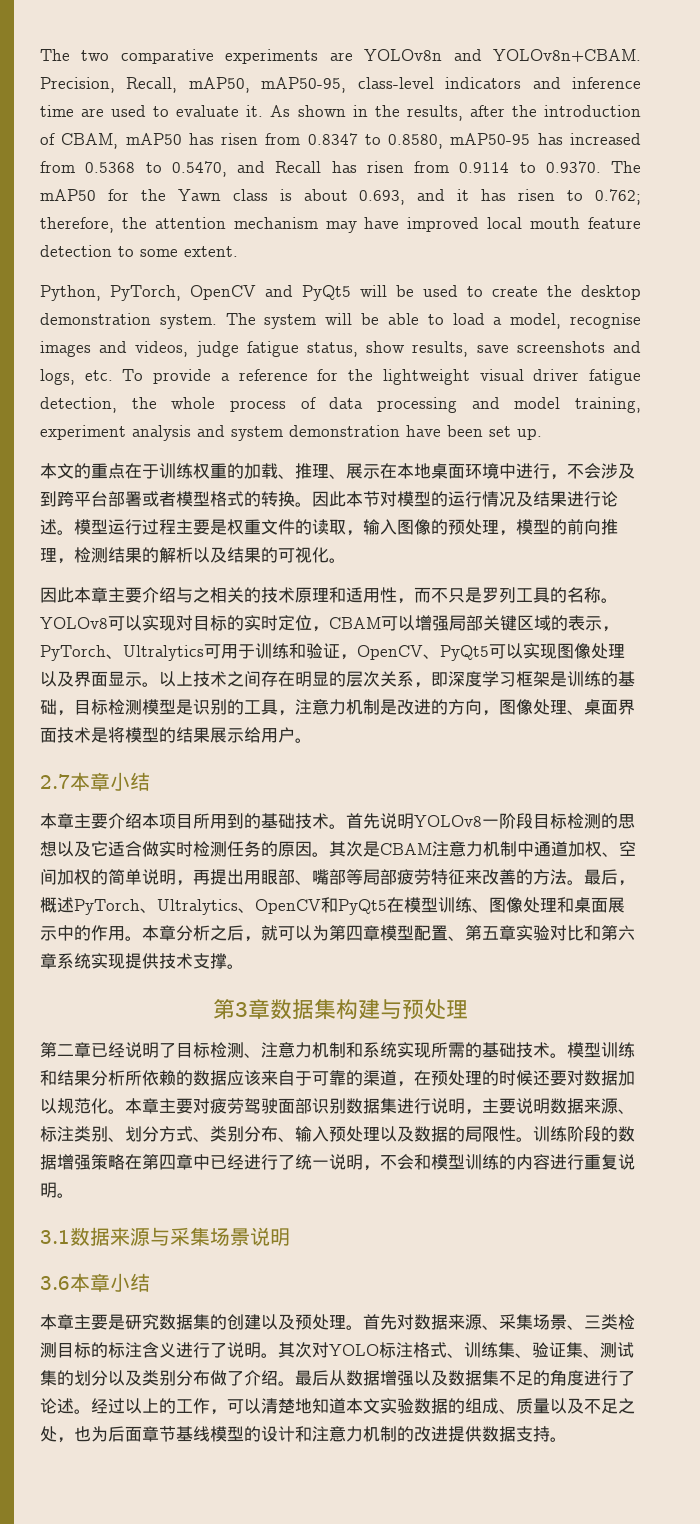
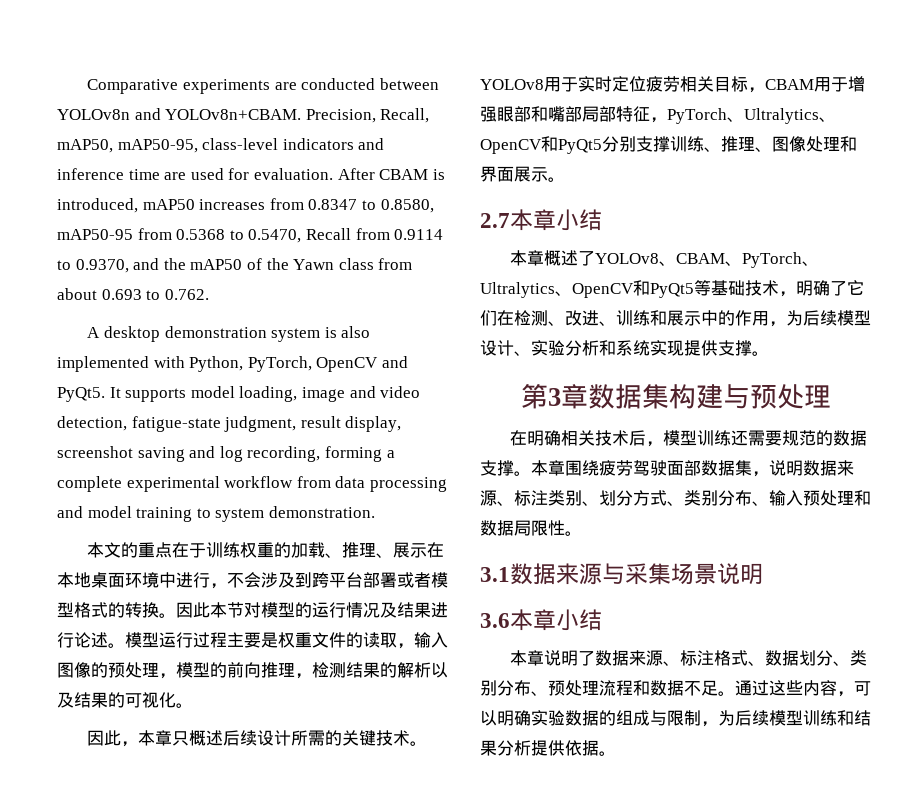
[40,49,353,64] The two comparative experiments are -> [87,78,439,94] Comparative experiments are conducted between
[153,105,641,121] [40,133,259,149] to evaluate it. As shown in the results, after the introduction of CBAM, mAP50 has risen -> [228,168,445,180] [57,198,266,213] for evaluation. After CBAM is introduced, mAP50 increases
[537,133,641,145] has increased -> (133, 234) none
[237,161,641,173] [40,189,641,205] [40,217,642,233] [40,245,238,257] [40,285,641,301] [40,313,641,329] [40,341,641,357] [40,369,642,385] [40,397,642,413] [40,425,542,441] and Recall has risen from 0.9114 to 0.9370. The mAP50 for the Yawn class is about 0.693, and it has risen to 0.762; therefore, the attention mechanism may have improved local mouth feature detection to some extent. // Python, PyTorch, OpenCV and PyQt5 will be used to create the desktop demonstration system. The system will be able to load a model, recognise images and videos, judge fatigue status, show results, save screenshots and logs, etc. To provide a reference for the lightweight visual driver fatigue detection, the whole process of data processing and model training, experiment analysis and system demonstration have been set up. -> [305,228,444,240] [57,258,413,273] [57,288,209,300] [87,326,371,342] [57,356,408,372] [57,386,421,402] [57,416,402,432] [57,446,395,462] [57,476,447,492] [57,506,375,522] Recall from 0.9114 to 0.9370, and the mAP50 of the Yawn class from about 0.693 to 0.762. // A desktop demonstration system is also implemented with Python, PyTorch, OpenCV and PyQt5. It supports model loading, image and video detection, fatigue-state judgment, result display, screenshot saving and log recording, forming a complete experimental workflow from data processing and model training to system demonstration.
[74,587,618,604] [40,615,619,632] [40,643,625,661] [40,671,635,688] [40,699,635,716] [40,727,295,743] 本章主要介绍与之相关的技术原理和适用性，而不只是罗列工具的名称。YOLOv8可以实现对目标的实时定位，CBAM可以增强局部关键区域的表示，PyTorch、Ultralytics可用于训练和验证，OpenCV、PyQt5可以实现图像处理以及界面显示。以上技术之间存在明显的层次关系，即深度学习框架是训练的基础，目标检测模型是识别的工具，注意力机制是改进的方向，图像处理、桌面界面技术是将模型的结果展示给用户 -> [121,730,428,747] [480,76,865,93] [480,106,836,124] [480,136,857,154] [480,166,548,182] ，本章只概述后续设计所需的关键技术。YOLOv8用于实时定位疲劳相关目标，CBAM用于增强眼部和嘴部局部特征，PyTorch、Ultralytics、OpenCV和PyQt5分别支撑训练、推理、图像处理和界面展示
[74,813,635,829] [40,841,636,857] [40,869,635,886] [40,897,625,915] [40,925,635,942] [40,953,57,969] 主要介绍本项目所用到的基础技术。首先说明YOLOv8一阶段目标检测的思想以及它适合做实时检测任务的原因。其次是CBAM注意力机制中通道加权、空间加权的简单说明，再提出用眼部、嘴部等局部疲劳特征来改善的方法。最后，概述PyTorch、Ultralytics、OpenCV和PyQt5在模型训练、图像处理和桌面展示中的作用。本章分析之后，就可以为第四章模型配置、第五章实验对比和第六章 -> [544,250,820,268] [480,280,864,298] [480,310,871,327] [480,340,616,356] 概述了YOLOv8、CBAM、PyTorch、Ultralytics、OpenCV和PyQt5等基础技术，明确了它们在检测、改进、训练和展示中的作用，为后续模型设计、实验分析和
[159,953,193,969] 技术 -> (718, 348) none
[40,1042,635,1058] [40,1070,635,1087] [40,1098,516,1115] 第二章已经说明了目标检测、注意力机制和系统实现所需的基础技术。模型训练和结果分析所依赖的数据应该来自于可靠的渠道，在预处理的时候还要对数据加以规范化。本章主要对疲劳驾驶面部识别数据集进行说明，主要 -> [510,430,868,447] [480,460,769,477] 在明确相关技术后，模型训练还需要规范的数据支撑。本章围绕疲劳驾驶面部数据集，
[380,1126,465,1142] 以及数据的 -> [854,490,871,506] [480,520,514,536] 和数据
[533,1126,635,1142] [40,1154,635,1171] [40,1182,74,1198] 训练阶段的数据增强策略在第四章中已经进行了统一说明，不会和模型训练的内容进行重复说明。 -> (582, 533) none
[74,1314,635,1330] [40,1342,634,1358] [40,1369,635,1386] [40,1398,635,1415] [40,1426,550,1443] 主要是研究数据集的创建以及预处理。首先对数据来源、采集场景、三类检测目标的标注含义进行了说明。其次对YOLO标注格式、训练集、验证集、测试集的划分以及类别分布做了介绍。最后从数据增强以及数据集不足的角度进行了论述。经过以上的工作，可以清楚地知道本文实验数据的组成、质量以及不足之处，也为后面章节基线模型的设计和注意力机制的改进提供数据支持 -> [544,650,868,666] [480,680,871,697] [480,710,871,727] [480,740,599,756] 说明了数据来源、标注格式、数据划分、类别分布、预处理流程和数据不足。通过这些内容，可以明确实验数据的组成与限制，为后续模型训练和结果分析提供依据

